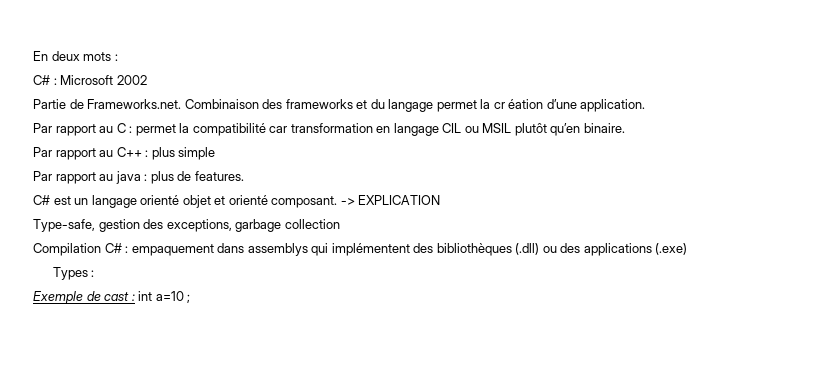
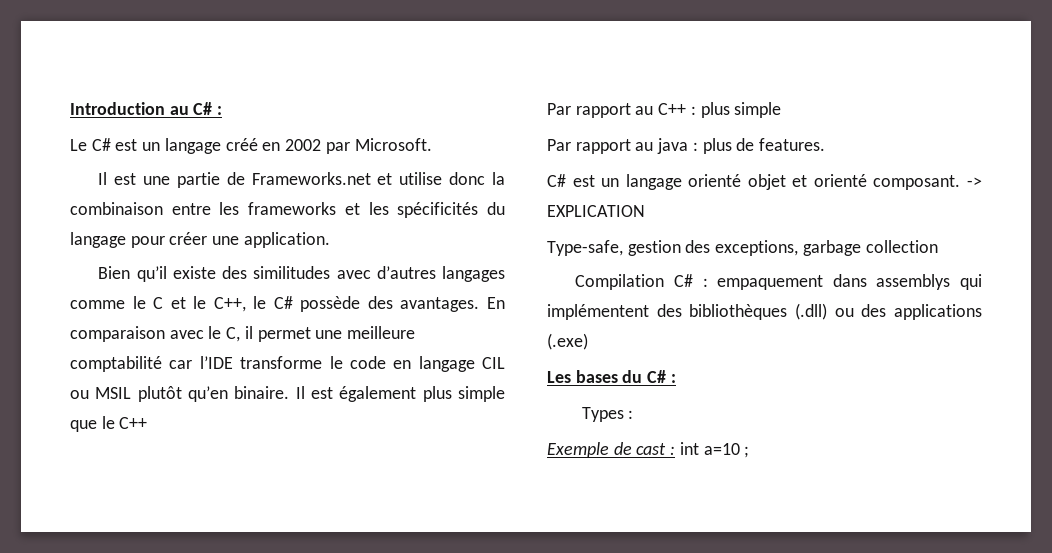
[33,51,118,61] [33,75,147,85] [33,99,646,112] [33,123,373,136] En deux mots : // C# : Microsoft 2002 // Partie de Frameworks.net. Combinaison des frameworks et du langage permet la cr éation d’une application. // Par rapport au C : permet la compatibilité car transformation -> [70,102,223,115] [70,138,432,154] [98,172,506,188] [70,202,506,218] [70,232,330,248] [98,266,505,282] [70,296,505,312] [70,326,416,342] [70,356,386,372] Introduction au C# : // Le C# est un langage créé en 2002 par Microsoft. // Il est une partie de Frameworks.net et utilise donc la combinaison entre les frameworks et les spécificités du langage pour créer une application. // Bien qu’il existe des similitudes avec d’autres langages comme le C et le C++, le C# possède des avantages. En comparaison avec le C, il permet une meilleure comptabilité car l’IDE transforme le code
(625, 128) none -> [295,386,505,402] [70,416,148,432] Il est également plus simple que le C++
(688, 249) none -> [547,370,676,383] // Les bases du C# :

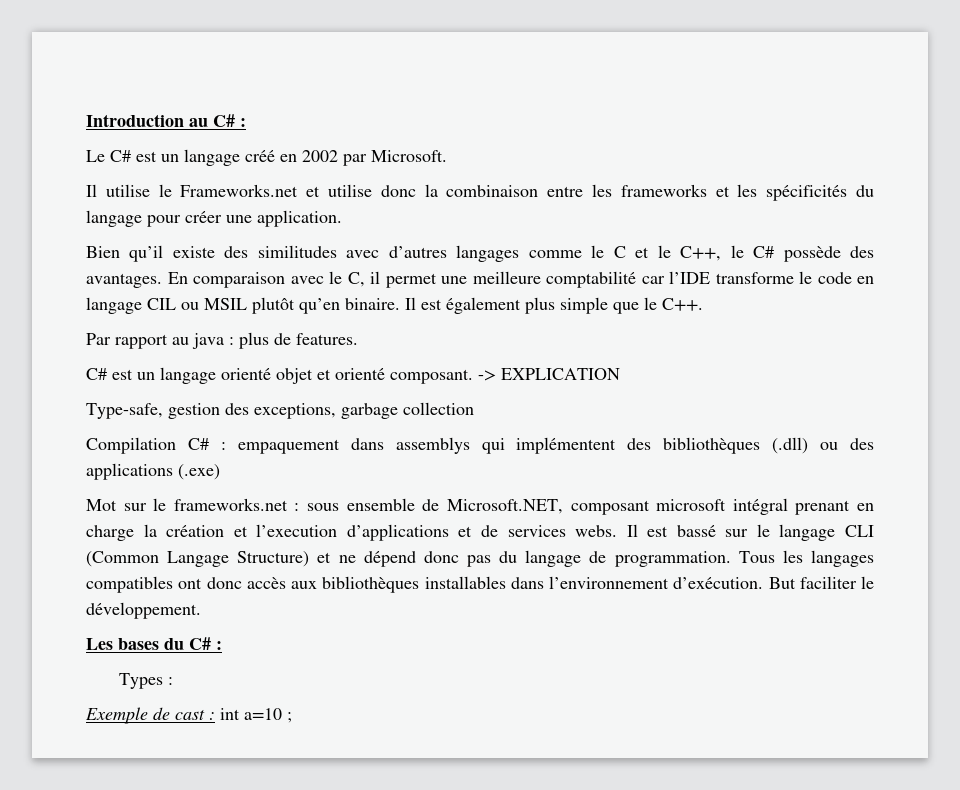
[114,172,245,188] est une partie de -> [105,184,172,197] utilise le
[119,417,148,429] [547,102,782,118] C++ // Par rapport au C++ : plus simple -> [662,298,703,311] C++.
(588, 341) none -> [86,498,875,515] [86,524,874,541] [86,550,874,567] [86,576,874,593] [86,602,201,619] // Mot sur le frameworks.net : sous ensemble de Microsoft.NET, composant microsoft intégral prenant en charge la création et l’execution d’applications et de services webs. Il est bassé sur le langage CLI (Common Langage Structure) et ne dépend donc pas du langage de programmation. Tous les langages compatibles ont donc accès aux bibliothèques installables dans l’environnement d’exécution. But faciliter le développement.

